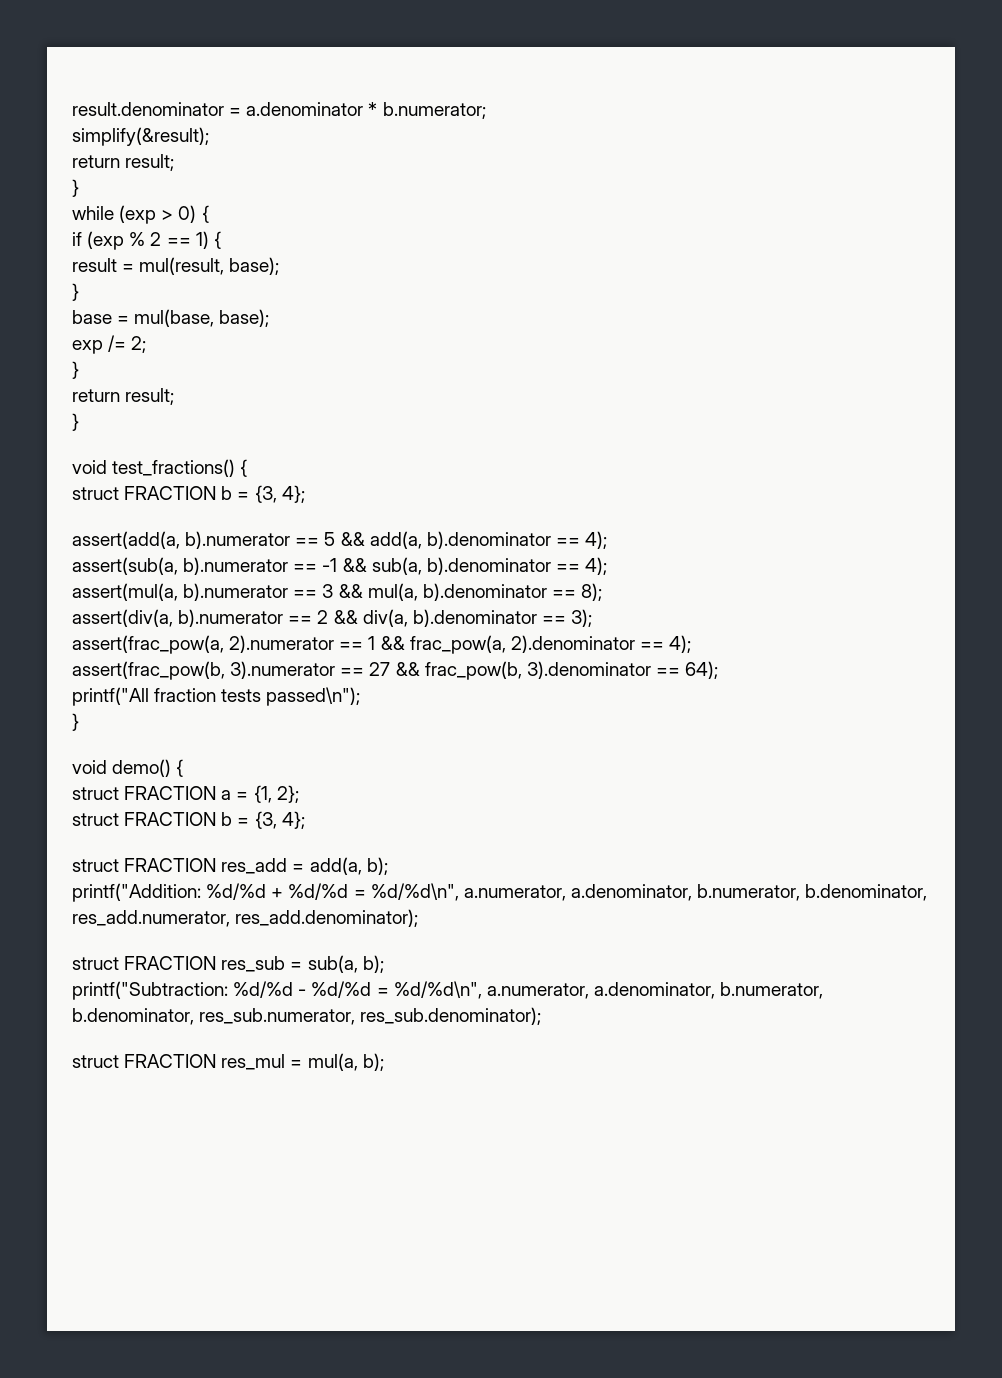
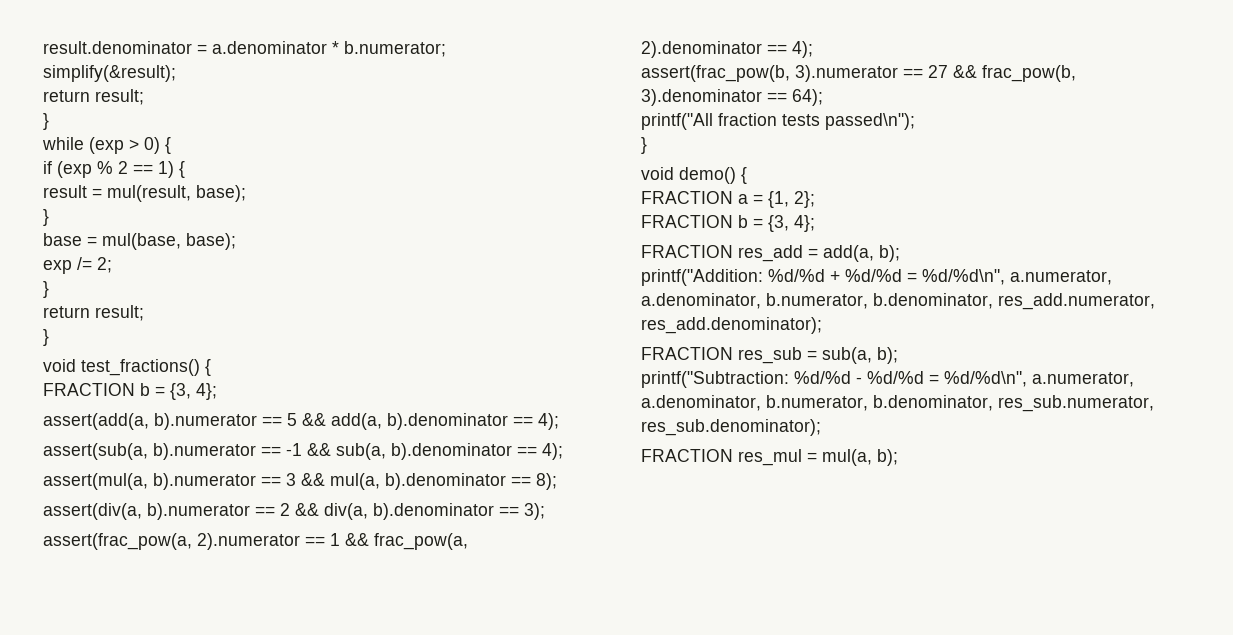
[72,487,119,500] struct -> (211, 367) none
[72,787,119,800] struct -> (747, 175) none
[72,811,305,829] [72,859,119,872] struct FRACTION b = {3, 4}; // struct -> [641,215,815,232] FRACTION b = {3, 4}; //
[72,957,119,970] struct -> (822, 325) none
[72,1055,119,1068] struct -> (821, 427) none

